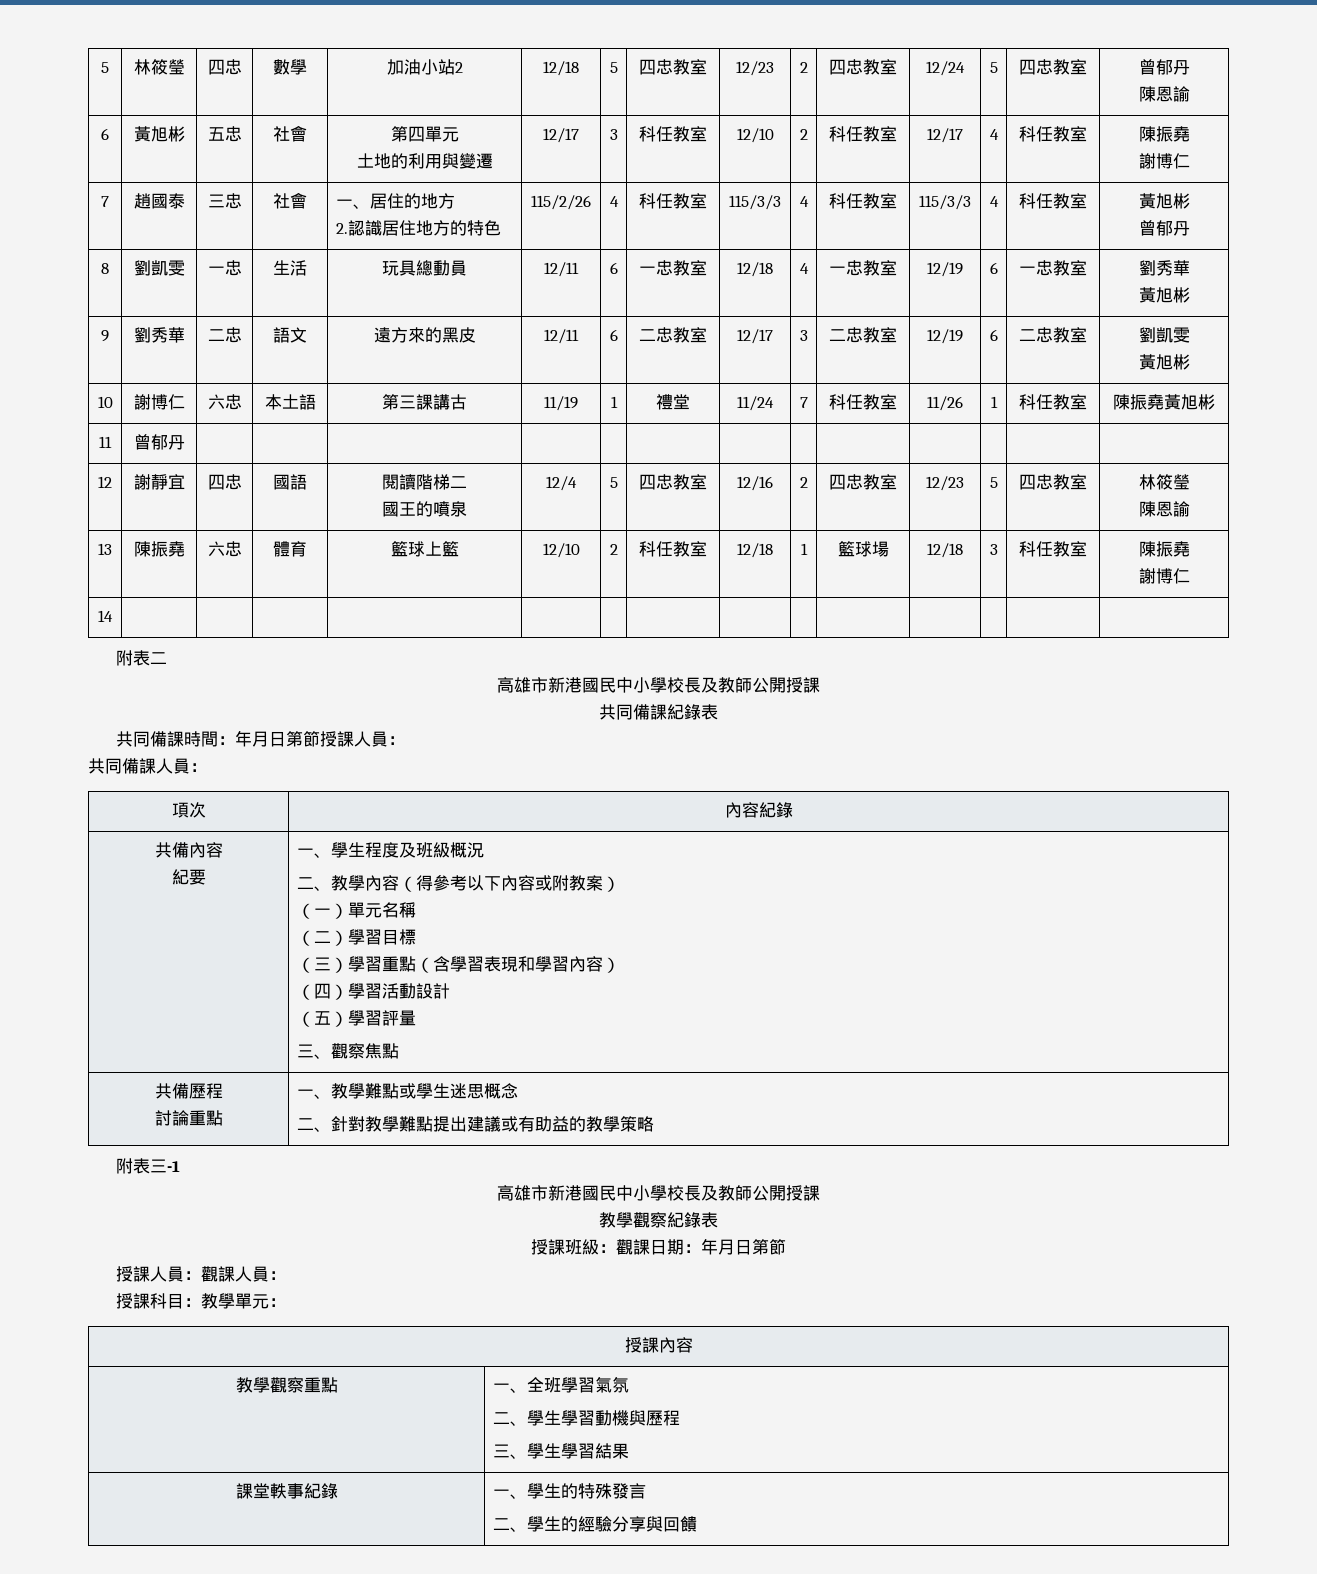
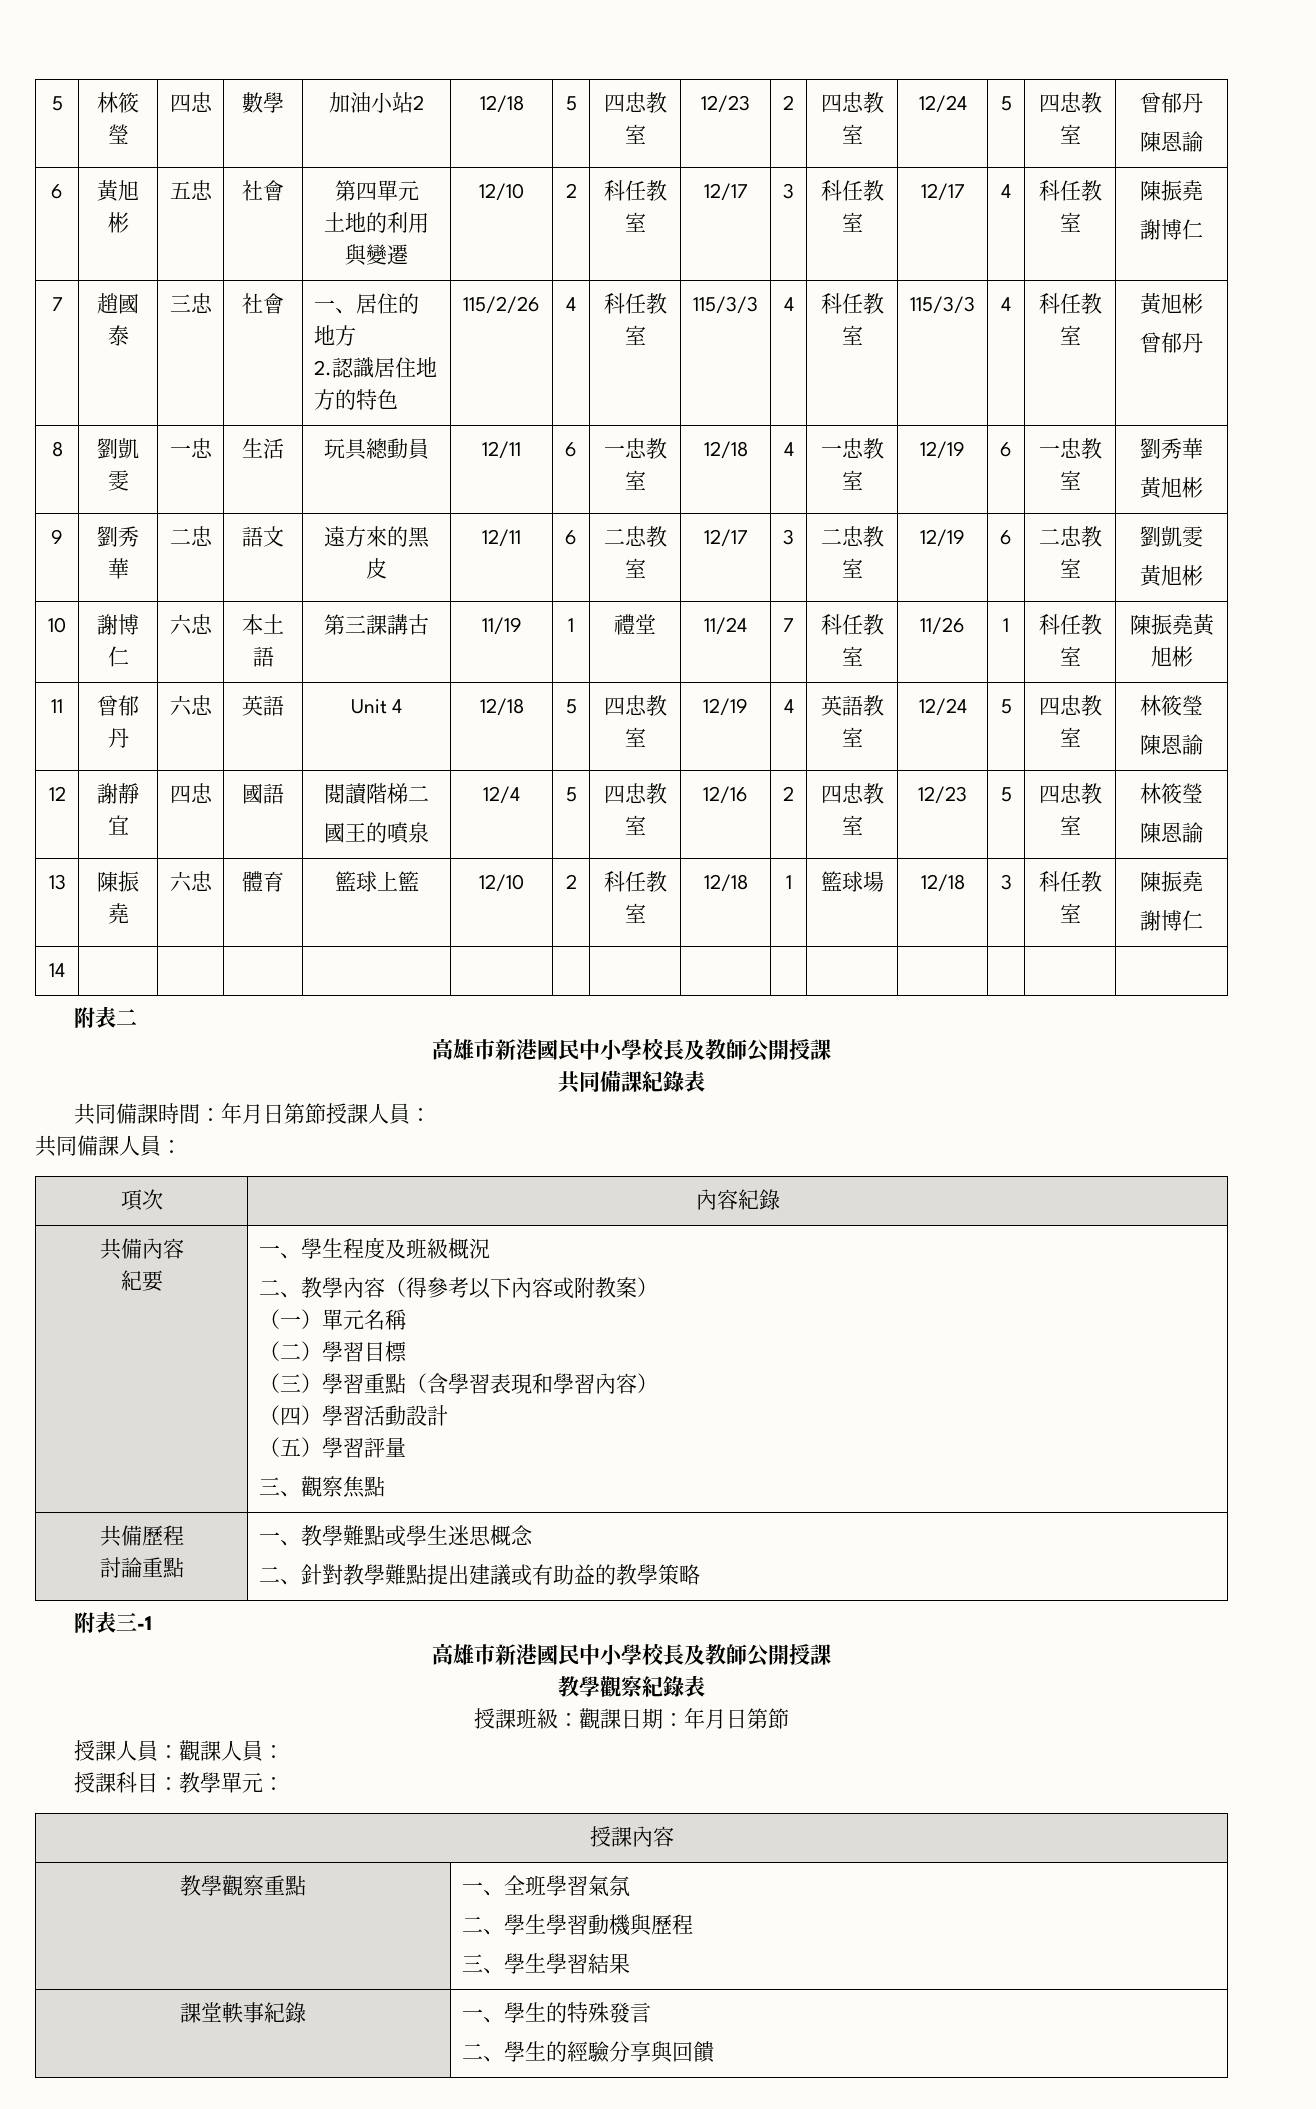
[543,128,579,143] [609,129,618,140] [639,126,707,142] [736,128,774,143] [799,129,808,140] 12/17 | 3 | 科任教室 | 12/10 | 2 -> [479,183,524,201] [565,183,577,198] [603,180,667,201] [624,212,646,232] [703,183,748,201] [783,183,794,199] 12/10 | 2 | 科任教室 | 12/17 | 3
(185, 442) | | | | | | | | | | | | -> [169,695,213,716] [242,695,284,716] [350,699,403,714] [479,698,524,716] [565,699,577,714] [603,695,667,716] [624,727,646,747] [703,698,748,716] [783,699,794,713] [820,695,884,716] [841,727,863,747] [918,698,967,716] [1000,699,1012,714] [1038,695,1102,716] [1059,727,1081,747] [1140,695,1203,716] [1140,734,1203,755] 六忠 | 英語 | Unit 4 | 12/18 | 5 | 四忠教室 | 12/19 | 4 | 英語教室 | 12/24 | 5 | 四忠教室 | 林筱瑩 // 陳恩諭

